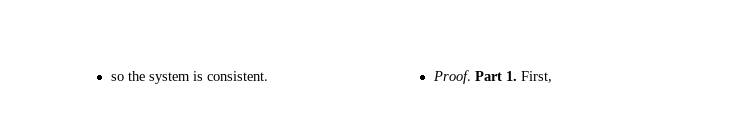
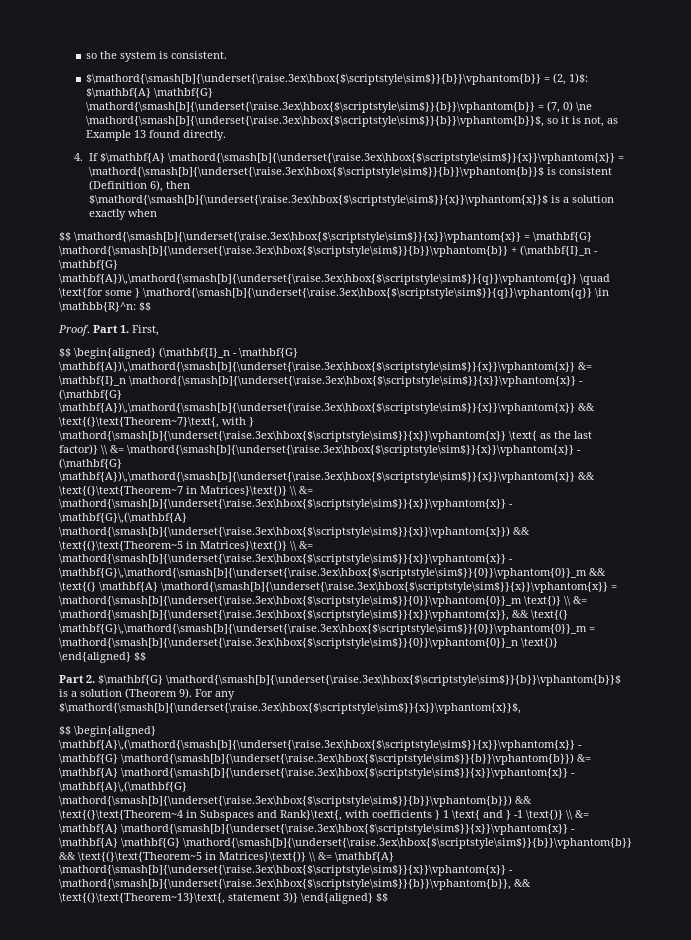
[432,70,552,84] Proof. Part 1. First, -> [85,73,588,85] [85,88,213,98] [85,101,592,113] [85,116,618,127] [85,130,226,141] [73,153,624,164] [88,167,612,178] [88,180,190,192] [88,195,614,206] [88,209,157,220] [59,232,592,243] [59,245,598,257] [59,260,118,270] [59,273,610,285] [59,288,609,299] [59,302,151,312] [58,325,159,336] [59,347,298,359] [59,361,592,373] [59,376,583,387] [59,389,122,400] [59,402,595,414] [59,416,254,428] [59,431,592,442] [59,444,581,456] [59,458,122,469] [59,471,595,483] [59,485,313,496] [59,499,513,510] [59,512,187,524] [59,526,530,538] [59,540,313,551] [59,554,513,565] [59,568,606,579] [59,581,617,593] [59,595,587,607] [59,609,568,621] [59,624,595,635] [59,637,558,649] [59,652,146,663] [59,675,621,686] [59,688,235,700] [59,703,521,714] [59,726,156,737] [59,739,582,751] [59,753,591,765] [59,768,575,779] [59,781,187,793] [59,795,532,807] [59,809,589,821] [59,824,575,835] [59,838,632,849] [59,851,394,862] [59,865,513,876] [59,879,531,890] [59,892,388,904] $\mathord{\smash[b]{\underset{\raise.3ex\hbox{$\scriptstyle\sim$}}{b}}\vphantom{b}} = (2, 1)$: $\mathbf{A} \mathbf{G} \mathord{\smash[b]{\underset{\raise.3ex\hbox{$\scriptstyle\sim$}}{b}}\vphantom{b}} = (7, 0) \ne \mathord{\smash[b]{\underset{\raise.3ex\hbox{$\scriptstyle\sim$}}{b}}\vphantom{b}}$, so it is not, as Example 13 found directly. // 4. If $\mathbf{A} \mathord{\smash[b]{\underset{\raise.3ex\hbox{$\scriptstyle\sim$}}{x}}\vphantom{x}} = \mathord{\smash[b]{\underset{\raise.3ex\hbox{$\scriptstyle\sim$}}{b}}\vphantom{b}}$ is consistent (Definition 6), then $\mathord{\smash[b]{\underset{\raise.3ex\hbox{$\scriptstyle\sim$}}{x}}\vphantom{x}}$ is a solution exactly when // $$ \mathord{\smash[b]{\underset{\raise.3ex\hbox{$\scriptstyle\sim$}}{x}}\vphantom{x}} = \mathbf{G} \mathord{\smash[b]{\underset{\raise.3ex\hbox{$\scriptstyle\sim$}}{b}}\vphantom{b}} + (\mathbf{I}_n - \mathbf{G} \mathbf{A})\,\mathord{\smash[b]{\underset{\raise.3ex\hbox{$\scriptstyle\sim$}}{q}}\vphantom{q}} \quad \text{for some } \mathord{\smash[b]{\underset{\raise.3ex\hbox{$\scriptstyle\sim$}}{q}}\vphantom{q}} \in \mathbb{R}^n: $$ // Proof. Part 1. First, // $$ \begin{aligned} (\mathbf{I}_n - \mathbf{G} \mathbf{A})\,\mathord{\smash[b]{\underset{\raise.3ex\hbox{$\scriptstyle\sim$}}{x}}\vphantom{x}} &= \mathbf{I}_n \mathord{\smash[b]{\underset{\raise.3ex\hbox{$\scriptstyle\sim$}}{x}}\vphantom{x}} - (\mathbf{G} \mathbf{A})\,\mathord{\smash[b]{\underset{\raise.3ex\hbox{$\scriptstyle\sim$}}{x}}\vphantom{x}} && \text{(}\text{Theorem~7}\text{, with } \mathord{\smash[b]{\underset{\raise.3ex\hbox{$\scriptstyle\sim$}}{x}}\vphantom{x}} \text{ as the last factor)} \\ &= \mathord{\smash[b]{\underset{\raise.3ex\hbox{$\scriptstyle\sim$}}{x}}\vphantom{x}} - (\mathbf{G} \mathbf{A})\,\mathord{\smash[b]{\underset{\raise.3ex\hbox{$\scriptstyle\sim$}}{x}}\vphantom{x}} && \text{(}\text{Theorem~7 in Matrices}\text{)} \\ &= \mathord{\smash[b]{\underset{\raise.3ex\hbox{$\scriptstyle\sim$}}{x}}\vphantom{x}} - \mathbf{G}\,(\mathbf{A} \mathord{\smash[b]{\underset{\raise.3ex\hbox{$\scriptstyle\sim$}}{x}}\vphantom{x}}) && \text{(}\text{Theorem~5 in Matrices}\text{)} \\ &= \mathord{\smash[b]{\underset{\raise.3ex\hbox{$\scriptstyle\sim$}}{x}}\vphantom{x}} - \mathbf{G}\,\mathord{\smash[b]{\underset{\raise.3ex\hbox{$\scriptstyle\sim$}}{0}}\vphantom{0}}_m && \text{(} \mathbf{A} \mathord{\smash[b]{\underset{\raise.3ex\hbox{$\scriptstyle\sim$}}{x}}\vphantom{x}} = \mathord{\smash[b]{\underset{\raise.3ex\hbox{$\scriptstyle\sim$}}{0}}\vphantom{0}}_m \text{)} \\ &= \mathord{\smash[b]{\underset{\raise.3ex\hbox{$\scriptstyle\sim$}}{x}}\vphantom{x}}, && \text{(} \mathbf{G}\,\mathord{\smash[b]{\underset{\raise.3ex\hbox{$\scriptstyle\sim$}}{0}}\vphantom{0}}_m = \mathord{\smash[b]{\underset{\raise.3ex\hbox{$\scriptstyle\sim$}}{0}}\vphantom{0}}_n \text{)} \end{aligned} $$ // Part 2. $\mathbf{G} \mathord{\smash[b]{\underset{\raise.3ex\hbox{$\scriptstyle\sim$}}{b}}\vphantom{b}}$ is a solution (Theorem 9). For any $\mathord{\smash[b]{\underset{\raise.3ex\hbox{$\scriptstyle\sim$}}{x}}\vphantom{x}}$, // $$ \begin{aligned} \mathbf{A}\,(\mathord{\smash[b]{\underset{\raise.3ex\hbox{$\scriptstyle\sim$}}{x}}\vphantom{x}} - \mathbf{G} \mathord{\smash[b]{\underset{\raise.3ex\hbox{$\scriptstyle\sim$}}{b}}\vphantom{b}}) &= \mathbf{A} \mathord{\smash[b]{\underset{\raise.3ex\hbox{$\scriptstyle\sim$}}{x}}\vphantom{x}} - \mathbf{A}\,(\mathbf{G} \mathord{\smash[b]{\underset{\raise.3ex\hbox{$\scriptstyle\sim$}}{b}}\vphantom{b}}) && \text{(}\text{Theorem~4 in Subspaces and Rank}\text{, with coefficients } 1 \text{ and } -1 \text{)} \\ &= \mathbf{A} \mathord{\smash[b]{\underset{\raise.3ex\hbox{$\scriptstyle\sim$}}{x}}\vphantom{x}} - \mathbf{A} \mathbf{G} \mathord{\smash[b]{\underset{\raise.3ex\hbox{$\scriptstyle\sim$}}{b}}\vphantom{b}} && \text{(}\text{Theorem~5 in Matrices}\text{)} \\ &= \mathbf{A} \mathord{\smash[b]{\underset{\raise.3ex\hbox{$\scriptstyle\sim$}}{x}}\vphantom{x}} - \mathord{\smash[b]{\underset{\raise.3ex\hbox{$\scriptstyle\sim$}}{b}}\vphantom{b}}, && \text{(}\text{Theorem~13}\text{, statement 3)} \end{aligned} $$

